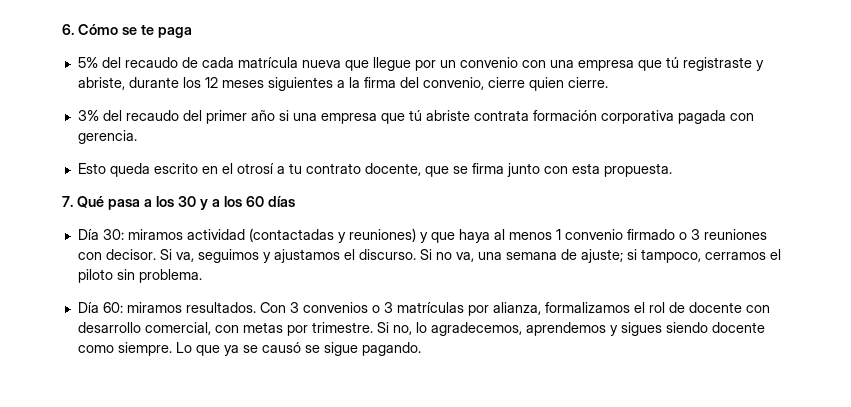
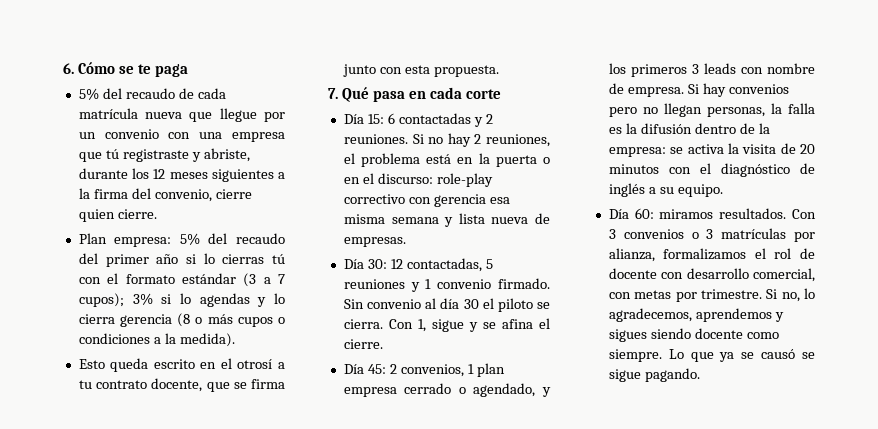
[77,110,99,121] 3% -> [78,233,200,247] Plan empresa: 5%
[292,110,754,124] [77,130,137,144] una empresa que tú abriste contrata formación corporativa pagada con gerencia. -> [203,253,285,264] [78,273,285,287] [78,293,285,307] [78,313,285,327] [78,333,235,347] lo cierras tú con el formato estándar (3 a 7 cupos); 3% si lo agendas y lo cierra gerencia (8 o más cupos o condiciones a la medida).
[144,196,295,210] [77,228,767,243] [77,249,781,263] [77,269,202,283] a los 30 y a los 60 días // Día 30: miramos actividad (contactadas y reuniones) y que haya al menos 1 convenio firmado o 3 reuniones con decisor. Si va, seguimos y ajustamos el discurso. Si no va, una semana de ajuste; si tampoco, cerramos el piloto sin problema. -> [408,87,501,99] [343,113,493,127] [343,133,550,147] [343,153,550,167] [343,173,493,187] [343,194,510,207] [343,213,550,227] [343,237,406,247] [343,258,493,272] [343,278,550,292] [343,298,550,312] [343,318,550,332] [343,339,383,349] [343,363,505,377] [343,383,551,397] [608,63,815,77] [608,83,789,97] [608,103,815,117] [608,123,770,134] [608,143,815,157] [608,163,815,177] [608,183,723,197] en cada corte // Día 15: 6 contactadas y 2 reuniones. Si no hay 2 reuniones, el problema está en la puerta o en el discurso: role-play correctivo con gerencia esa misma semana y lista nueva de empresas. // Día 30: 12 contactadas, 5 reuniones y 1 convenio firmado. Sin convenio al día 30 el piloto se cierra. Con 1, sigue y se afina el cierre. // Día 45: 2 convenios, 1 plan empresa cerrado o agendado, y los primeros 3 leads con nombre de empresa. Si hay convenios pero no llegan personas, la falla es la difusión dentro de la empresa: se activa la visita de 20 minutos con el diagnóstico de inglés a su equipo.

